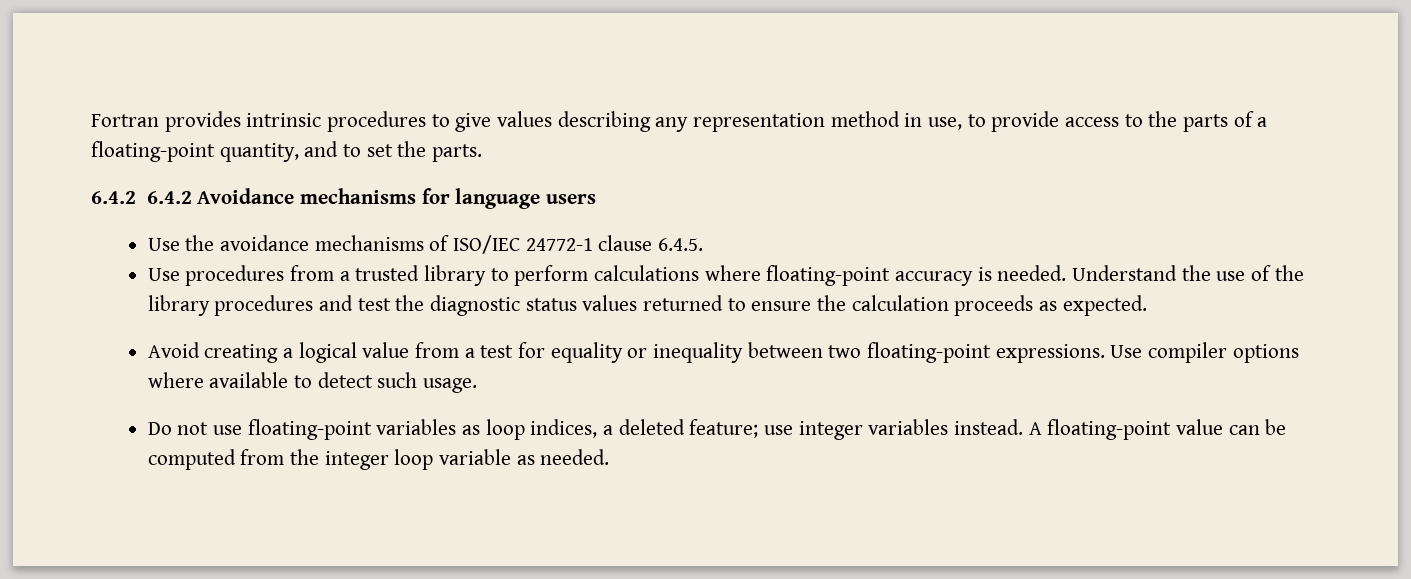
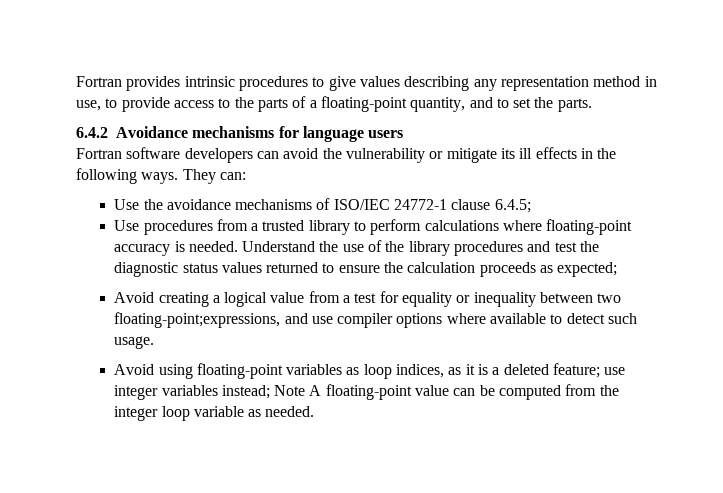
[146,191,192,204] 6.4.2 -> (108, 132) none
(596, 199) none -> [76,147,617,163] [76,168,246,184] // Fortran software developers can avoid the vulnerability or mitigate its ill effects in the following ways. They can:
[658,238,704,251] 6.4.5. -> [494,199,531,213] 6.4.5;
[1062,295,1147,316] expected. -> [557,262,618,277] expected;
[867,342,1143,363] floating-point expressions. Use -> [114,312,333,328] floating-point;expressions, and use
[147,422,243,435] Do not use -> [114,364,193,379] Avoid using
(598, 428) none -> [448,364,489,375] as it is
[954,419,1024,435] instead. -> [221,385,306,399] instead; Note

